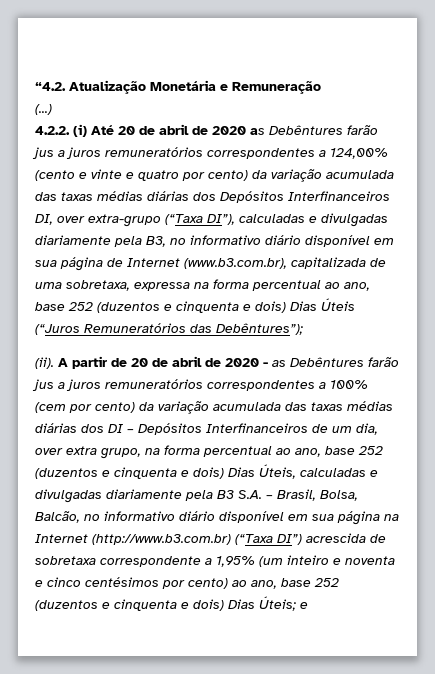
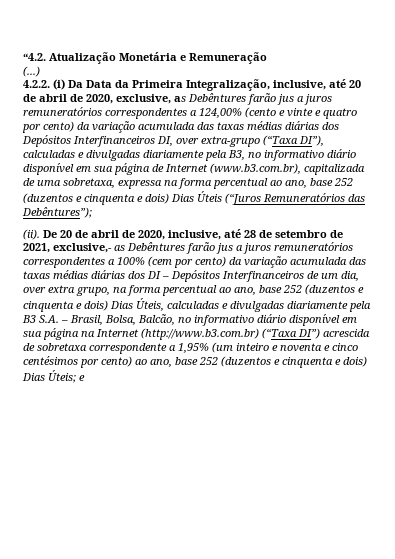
[91,124,246,135] Até 20 de abril de 2020 -> [68,79,361,91] [23,94,171,104] Da Data da Primeira Integralização, inclusive, até 20 de abril de 2020, exclusive,
[58,356,268,369] A partir de 20 de abril de 2020 - -> [43,229,343,240] [23,243,112,253] De 20 de abril de 2020, inclusive, até 28 de setembro de 2021, exclusive,-

